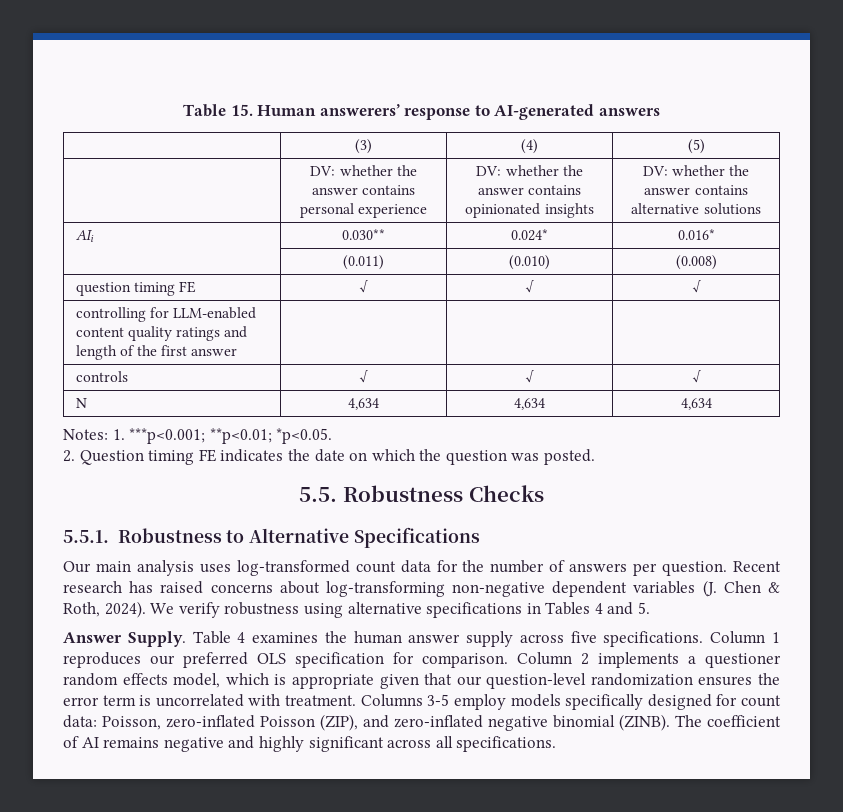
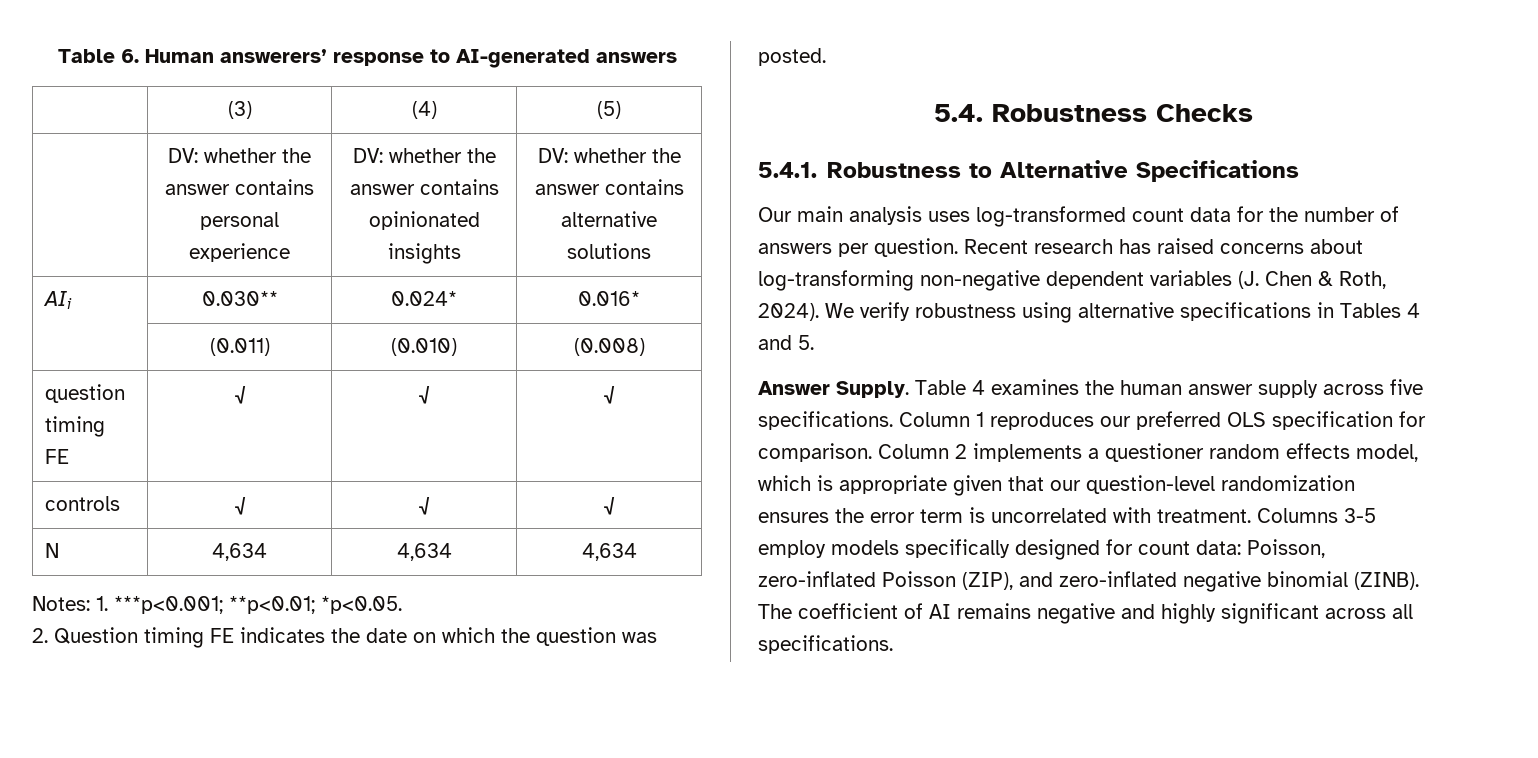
[182,104,253,117] Table 15. -> [57,49,139,63] Table 6.
[75,307,256,322] [75,326,248,341] [75,345,238,360] // controlling for LLM-enabled content quality ratings and length of the first answer | | | -> (615, 395) none
[299,487,338,502] 5.5. -> [933,104,983,122] 5.4.
[63,530,109,543] 5.5.1. -> [758,162,817,178] 5.4.1.

